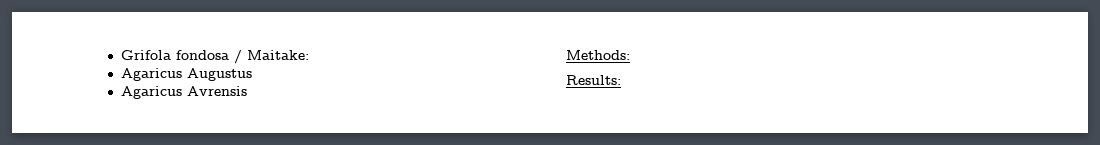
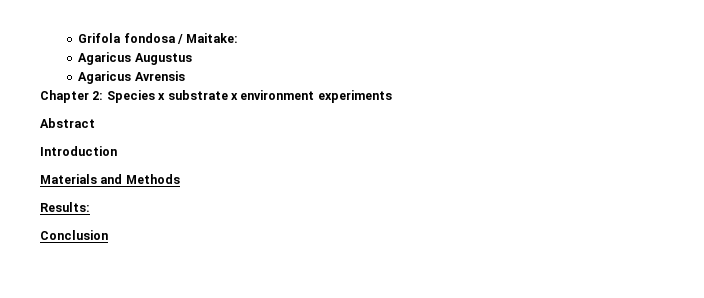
[566,50,630,60] Methods: -> [40,90,392,103] [40,118,95,128] [40,146,117,156] [40,174,180,184] Chapter 2: Species x substrate x environment experiments // Abstract // Introduction // Materials and Methods
(621, 80) none -> [40,230,108,240] // Conclusion

